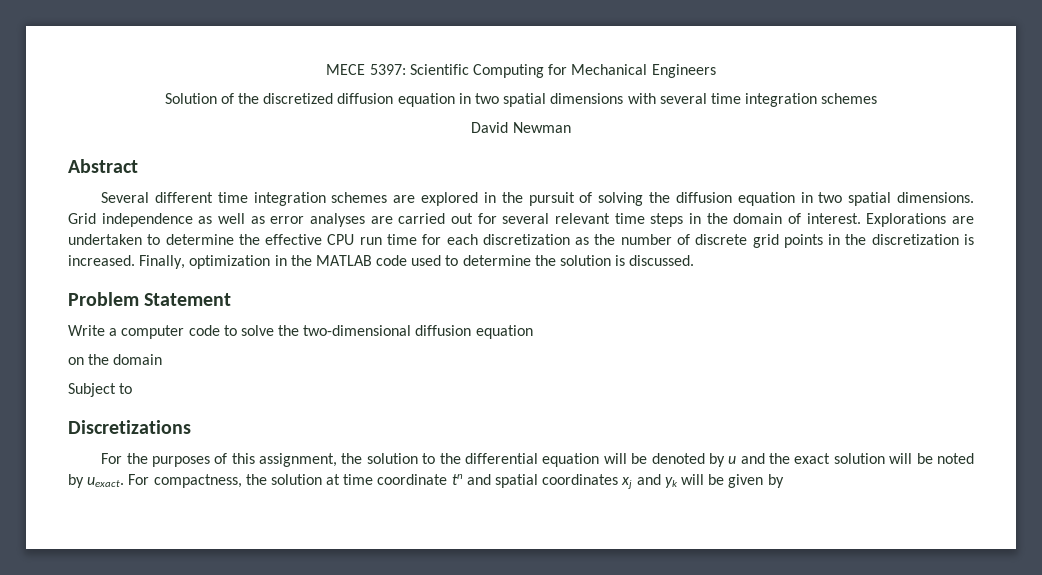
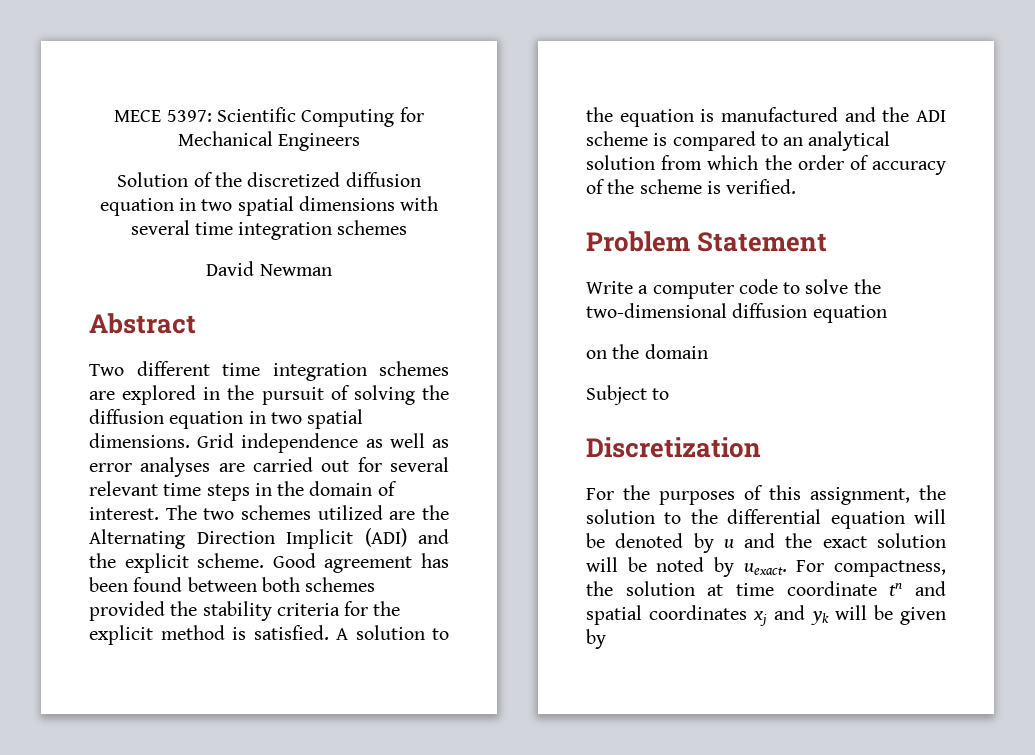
[101,192,150,203] Several -> [89,364,124,376] Two
[866,213,974,227] [68,234,975,248] [68,255,695,269] Explorations are undertaken to determine the effective CPU run time for each discretization as the number of discrete grid points in the discretization is increased. Finally, optimization in the MATLAB code used to determine the solution is discussed. -> [165,505,449,520] [89,528,449,549] [89,553,449,573] [89,577,376,592] [89,601,401,621] [89,625,449,645] [586,107,946,127] [586,131,891,151] [586,155,946,175] [586,179,797,194] The two schemes utilized are the Alternating Direction Implicit (ADI) and the explicit scheme. Good agreement has been found between both schemes provided the stability criteria for the explicit method is satisfied. A solution to the equation is manufactured and the ADI scheme is compared to an analytical solution from which the order of accuracy of the scheme is verified.
[68,420,191,434] Discretizations -> [586,437,761,458] Discretization

